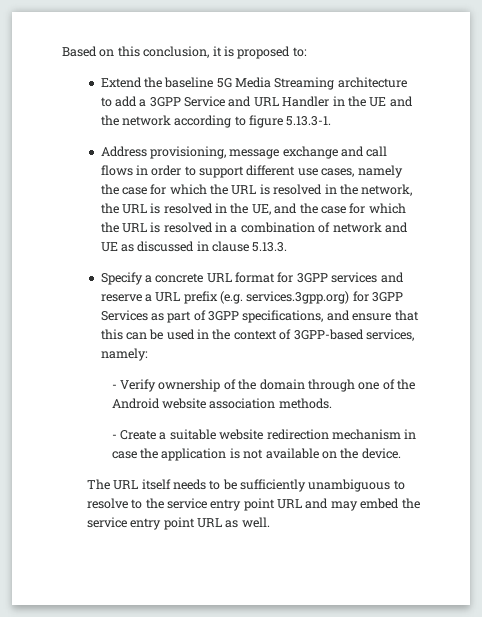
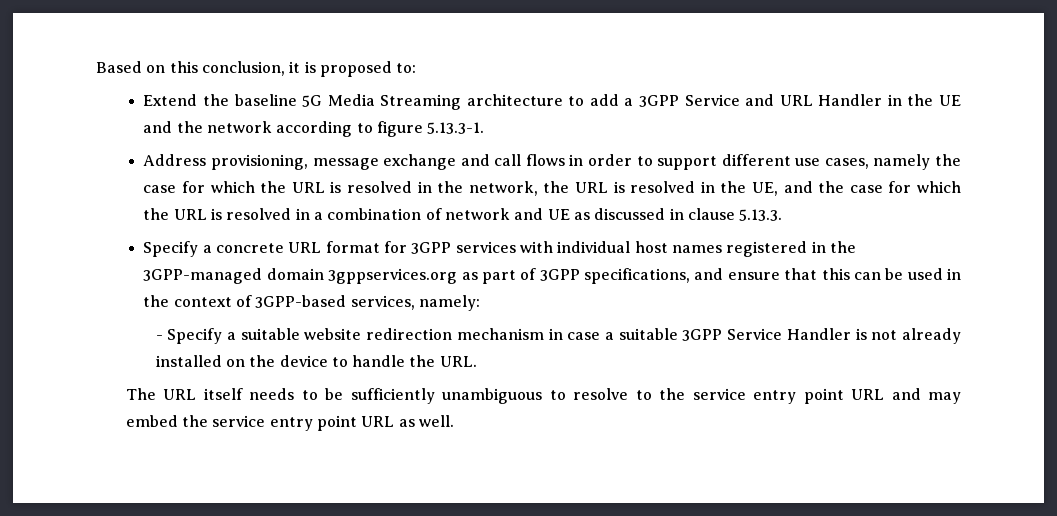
[380,272,404,283] [100,291,404,304] [100,310,148,321] and reserve a URL prefix (e.g. services.3gpp.org) for 3GPP Services -> [519,241,856,257] [143,268,458,284] with individual host names registered in the 3GPP-managed domain 3gppservices.org
[120,379,416,392] [111,398,332,409] [111,430,157,440] Verify ownership of the domain through one of the Android website association methods. // - Create -> [167,328,223,344] Specify
[140,448,401,461] the application is not available on the device. -> [604,328,961,344] [155,355,477,367] a suitable 3GPP Service Handler is not already installed on the device to handle the URL.

